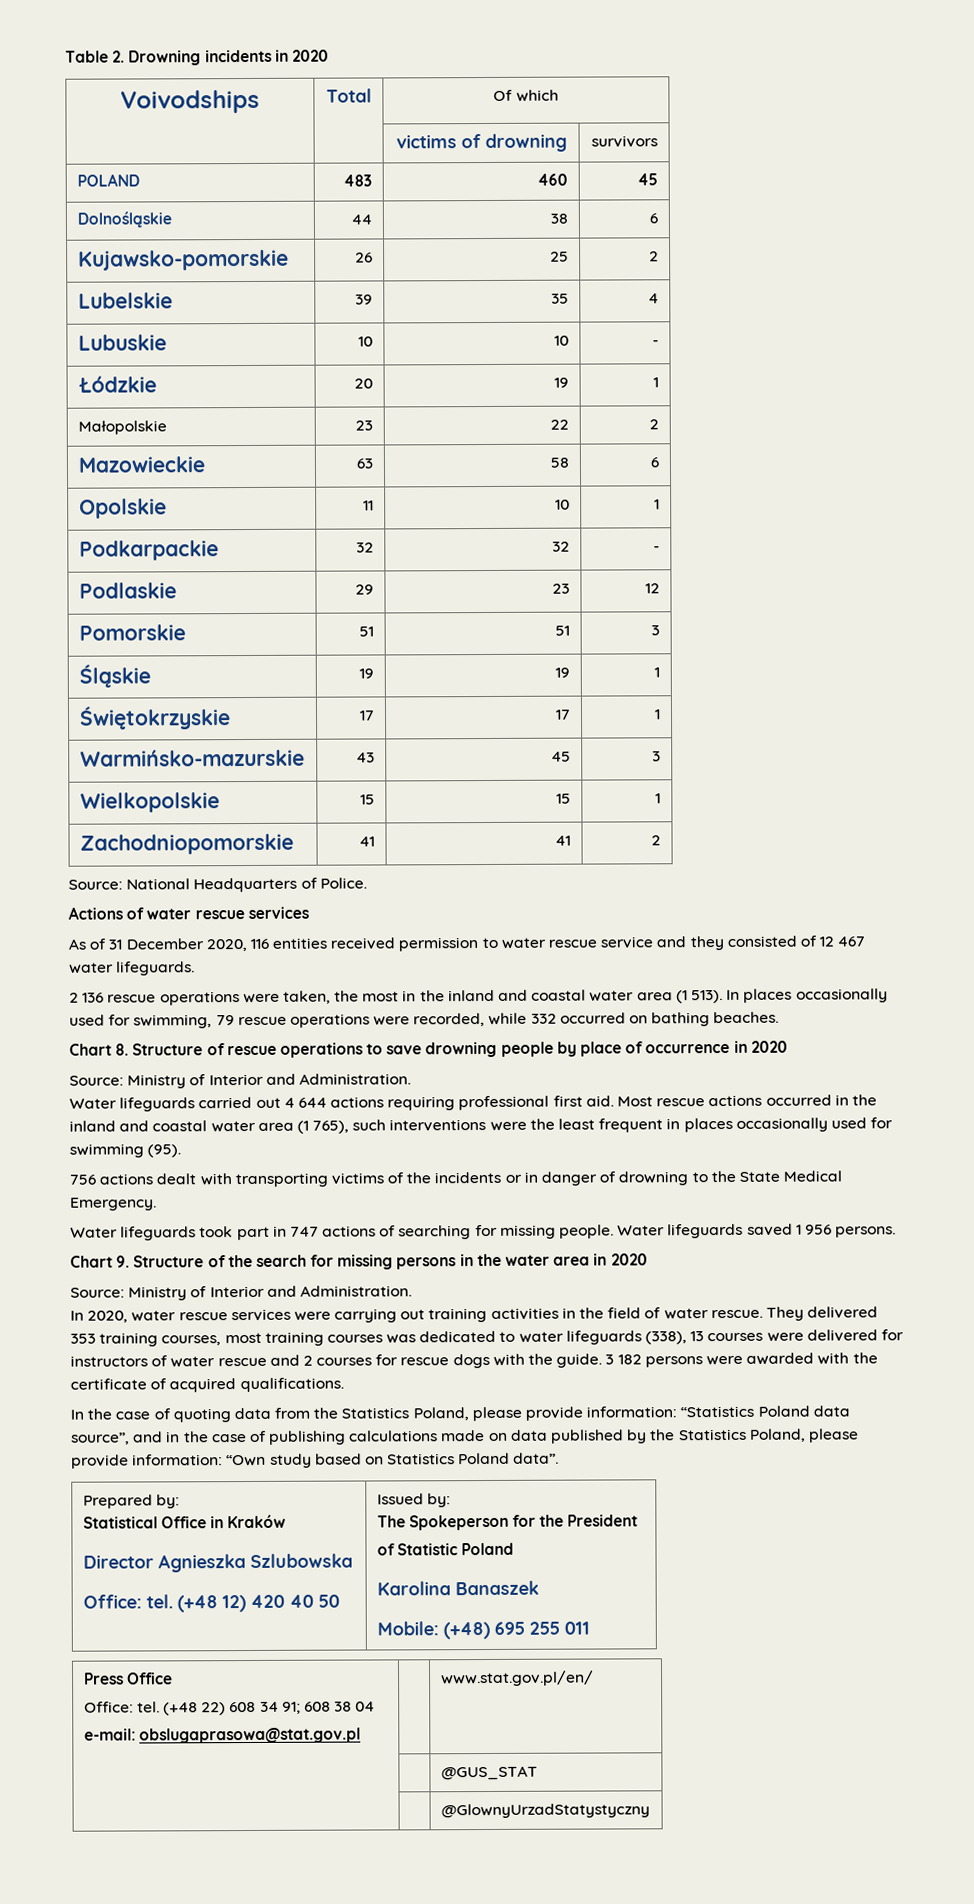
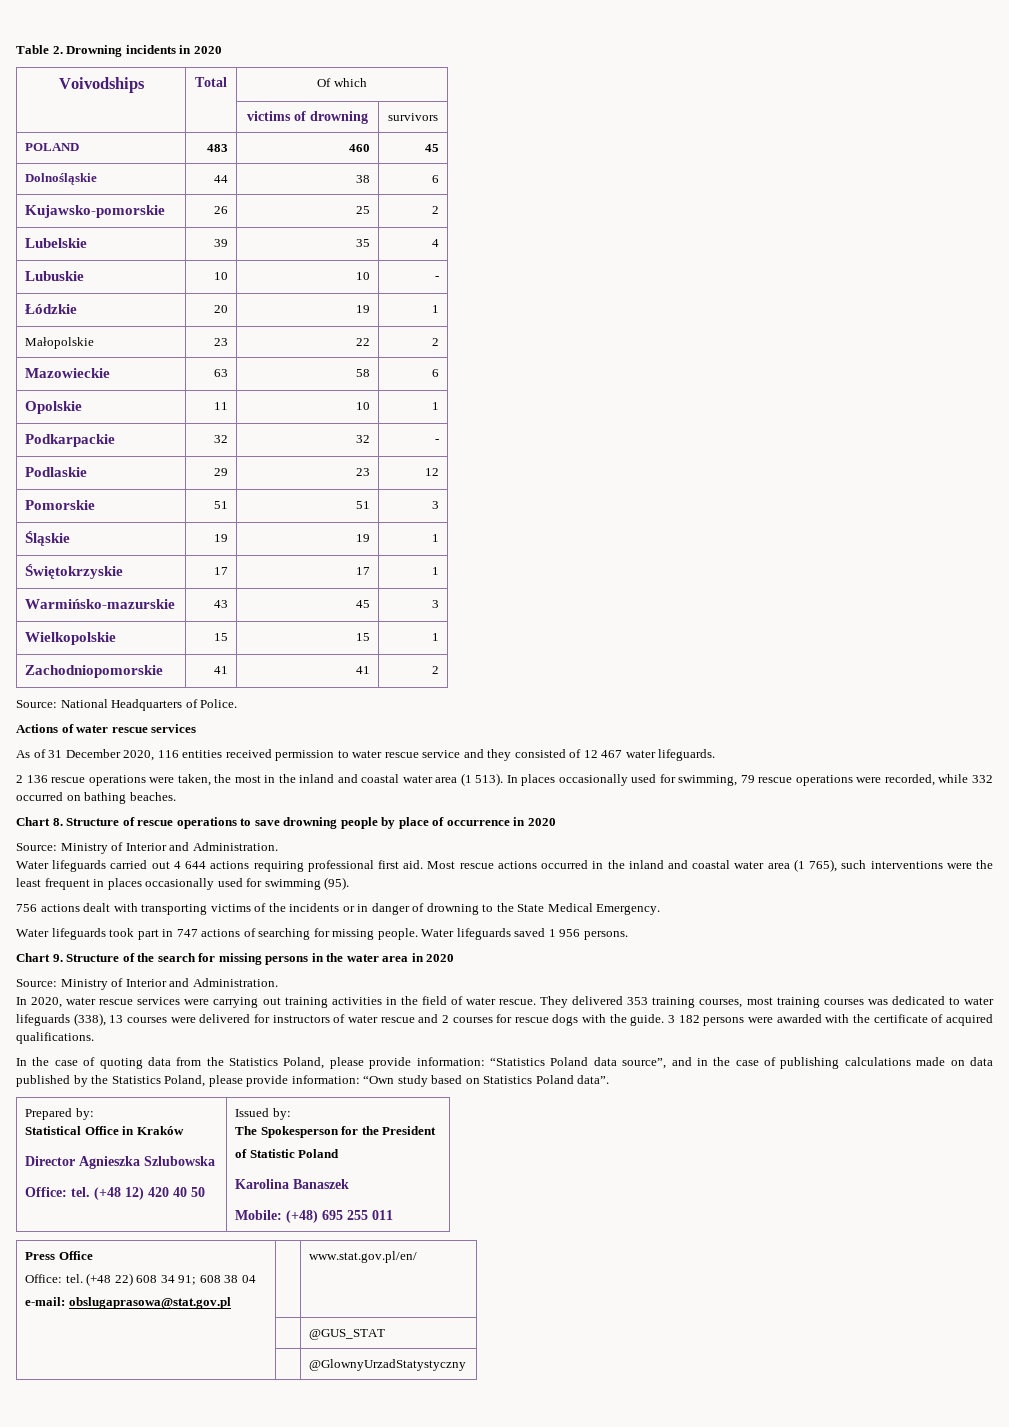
[408,1514,509,1531] Spokeperson -> [260,1126,339,1138] Spokesperson

